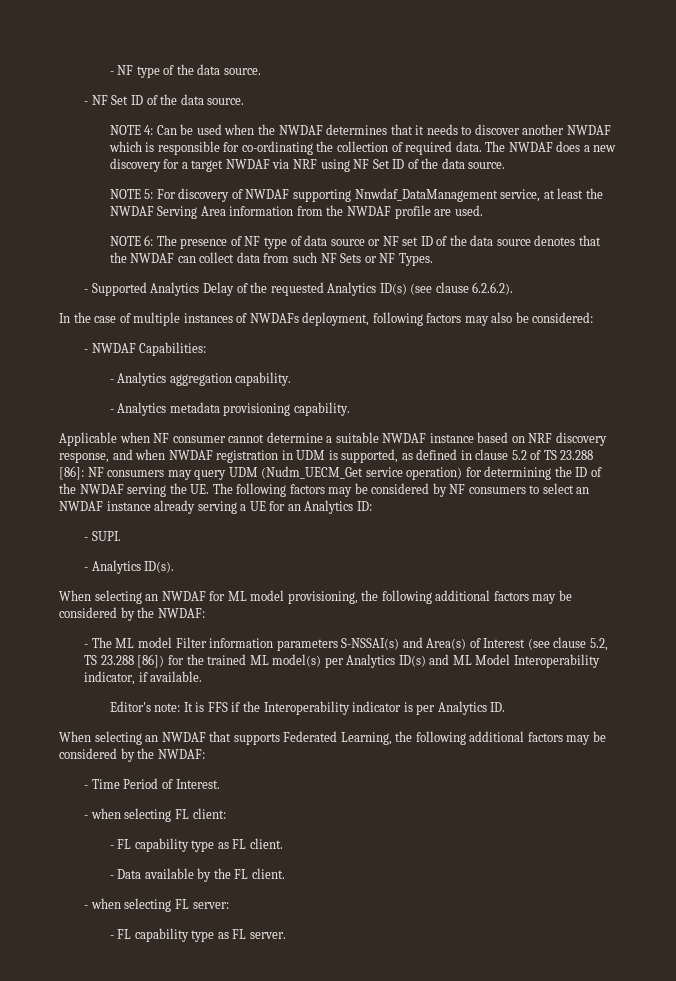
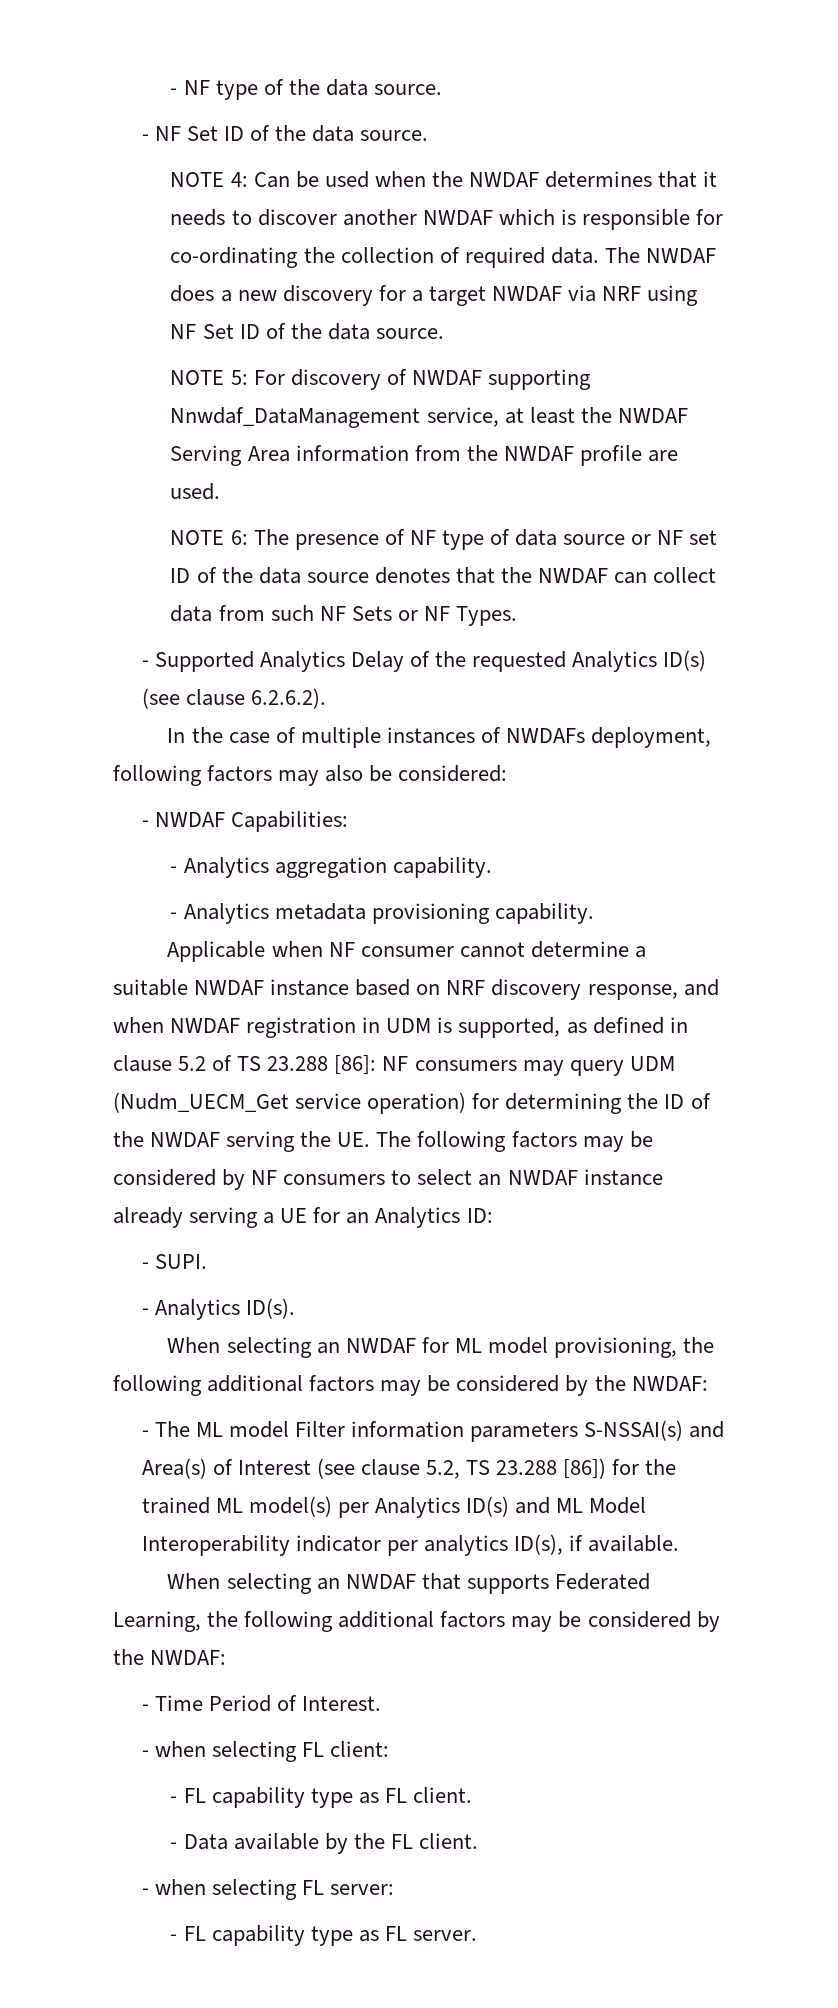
[84,671,203,685] [109,701,506,715] indicator, if available. // Editor's note: It is FFS if the Interoperability indicator is per Analytics ID. -> [295,1534,680,1556] indicator per analytics ID(s), if available.

